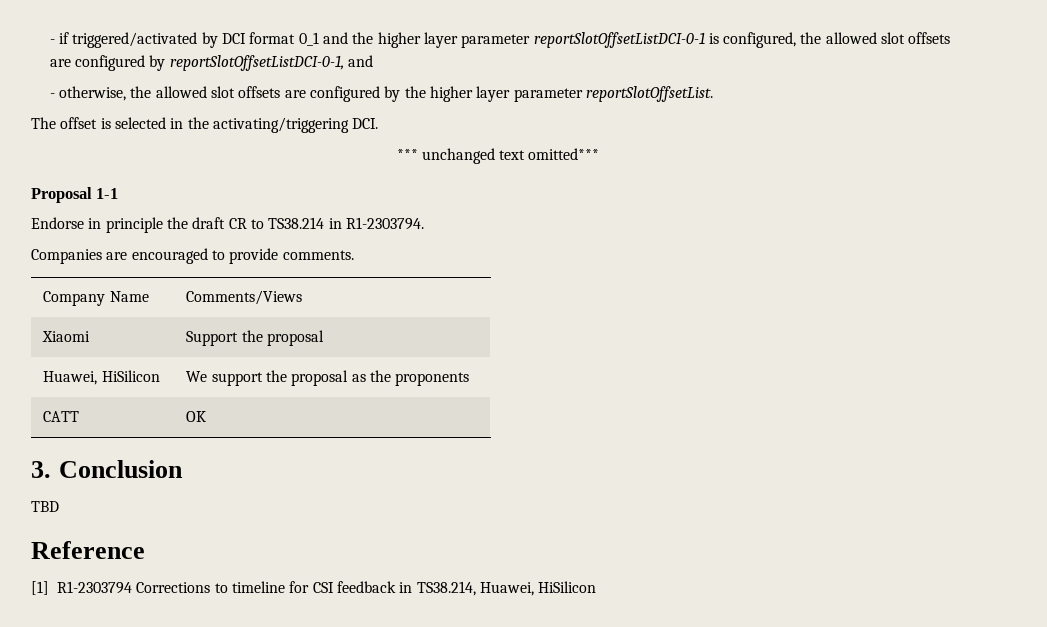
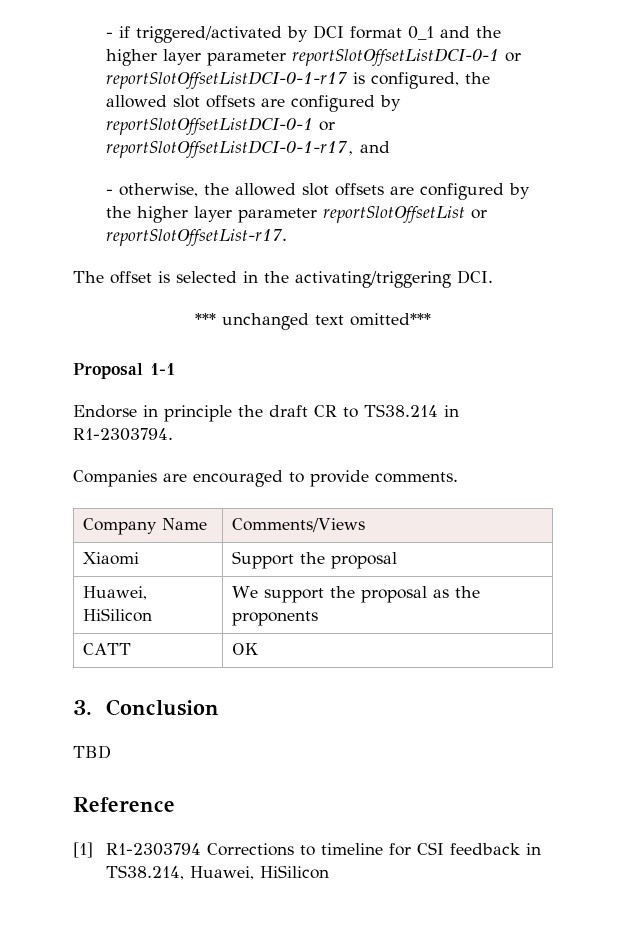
(705, 40) none -> [504,52,521,62] [105,71,347,89] or reportSlotOffsetListDCI-0-1-r17
[169,55,344,71] reportSlotOffsetListDCI-0-1, -> [105,117,335,135] [105,140,354,158] reportSlotOffsetListDCI-0-1 or reportSlotOffsetListDCI-0-1-r17,
[585,86,713,102] reportSlotOffsetList. -> [322,206,487,223] [105,229,287,246] reportSlotOffsetList or reportSlotOffsetList-r17.

